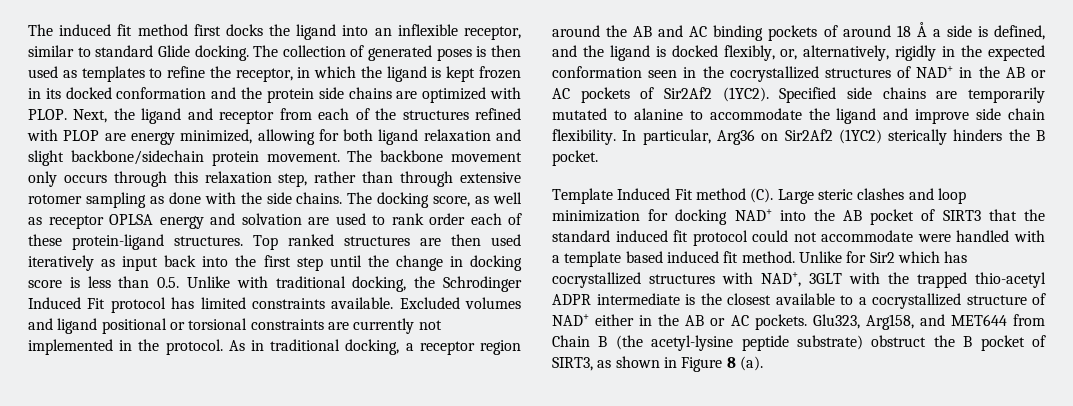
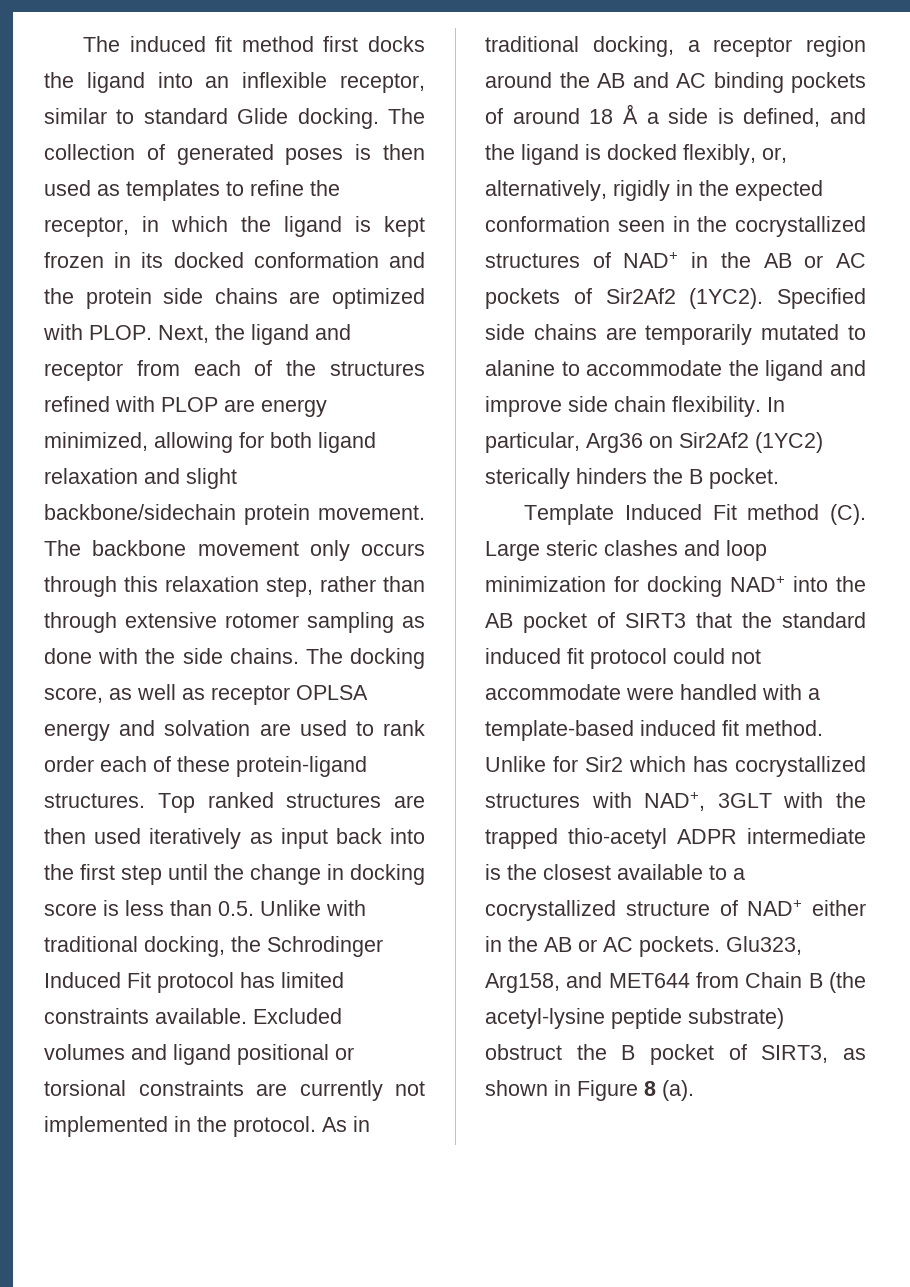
[564,251,663,267] template based -> [485,720,634,741] template-based

